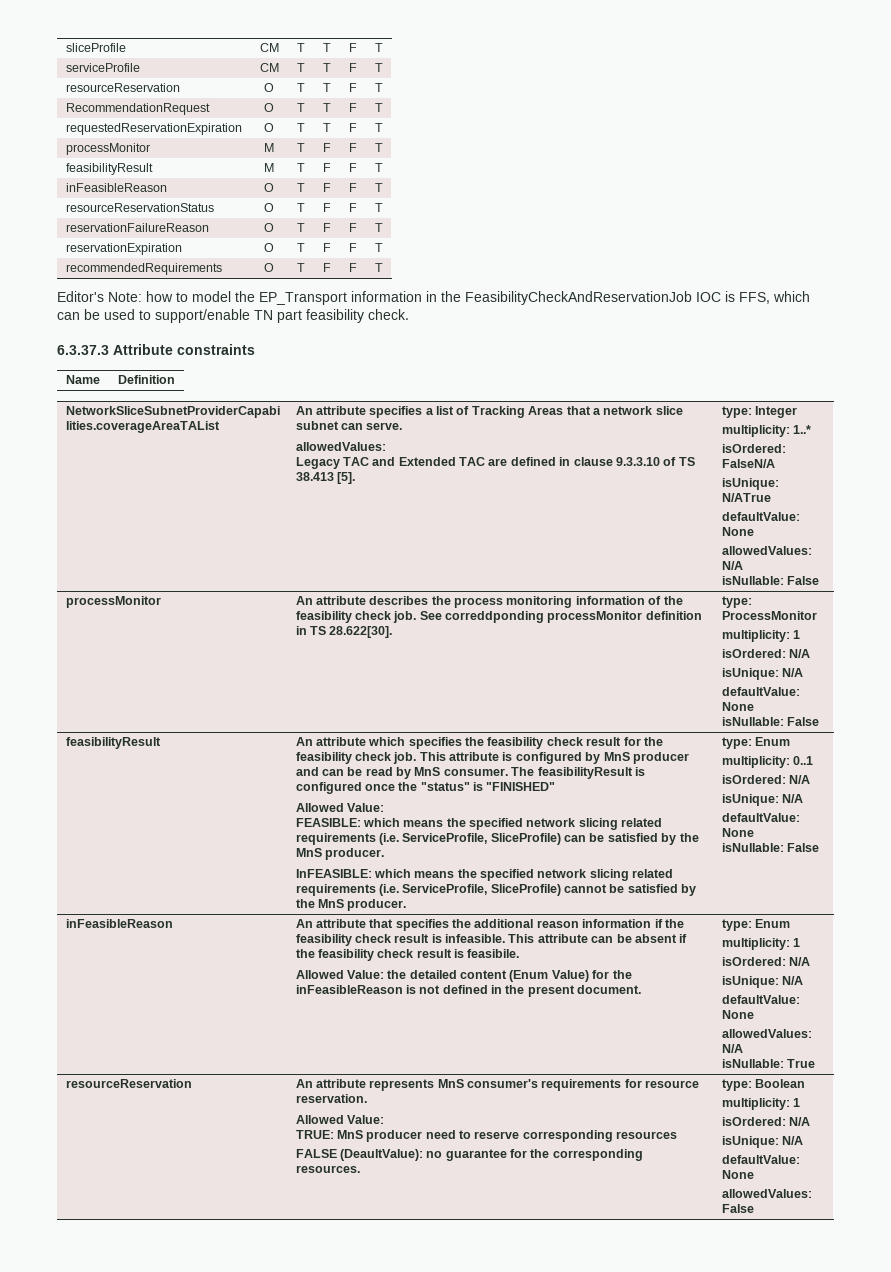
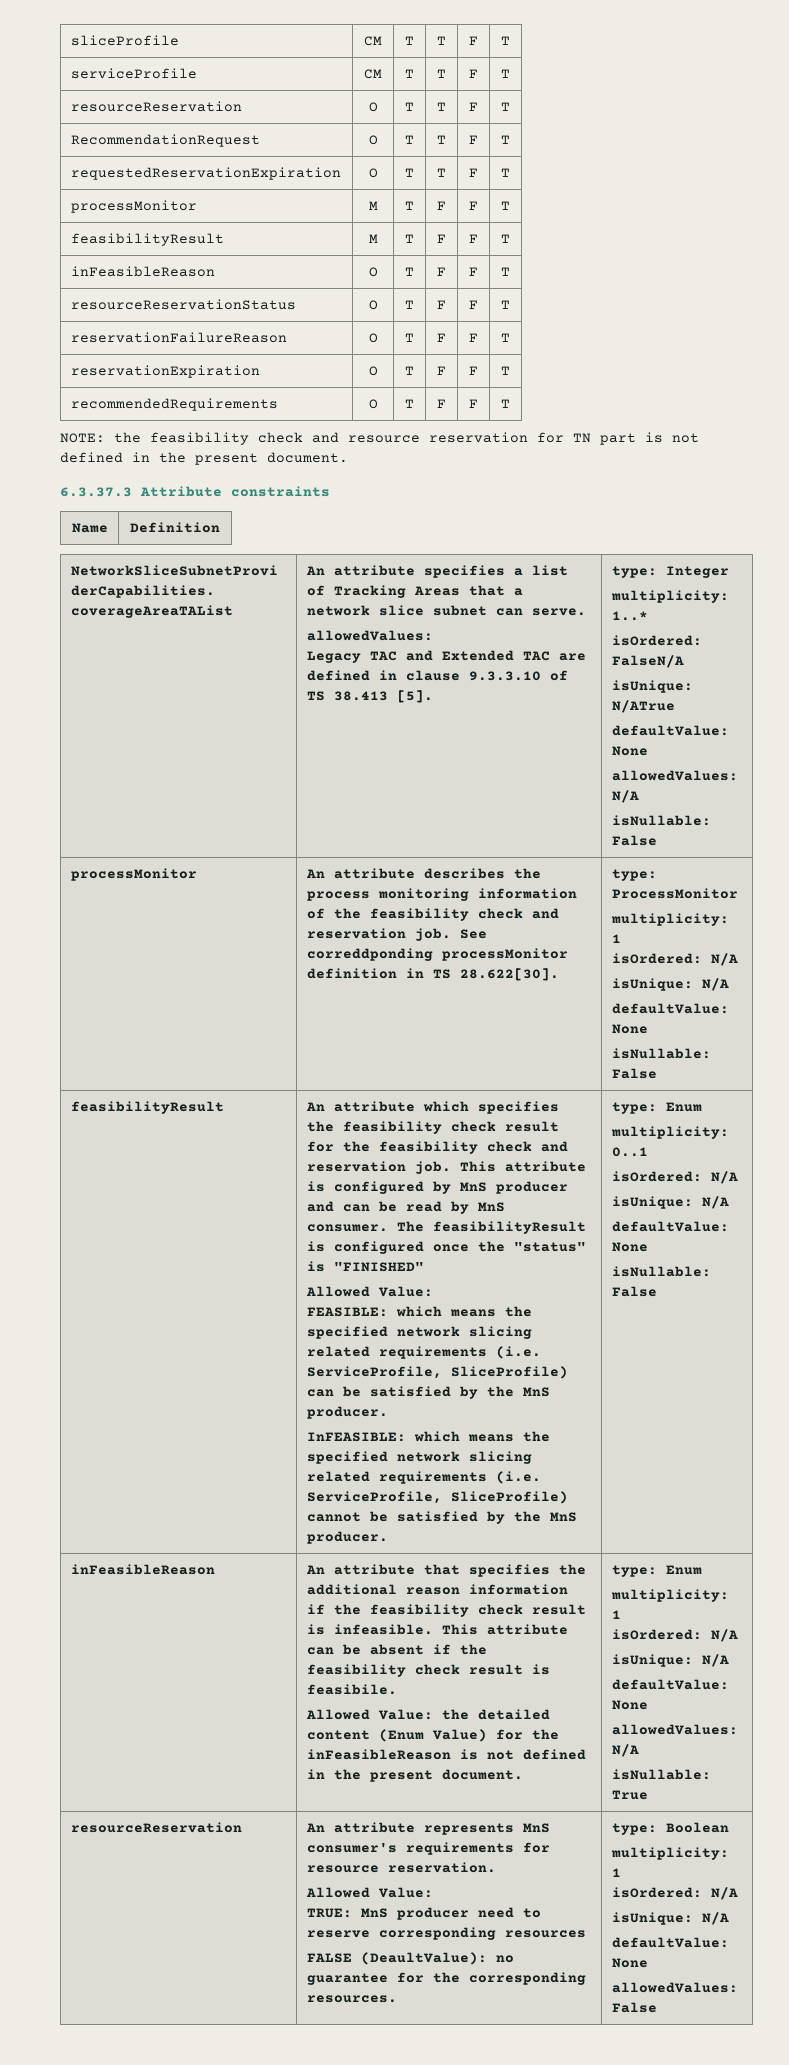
[57,291,810,305] [57,309,409,323] Editor's Note: how to model the EP_Transport information in the FeasibilityCheckAndReservationJob IOC is FFS, which can be used to support/enable TN part feasibility check. -> [60,432,699,445] [60,452,348,465] NOTE: the feasibility check and resource reservation for TN part is not defined in the present document.
(391, 615) none -> [531,908,559,919] [306,928,406,939] and reservation
(391, 756) none -> [540,1141,568,1152] [306,1161,406,1172] and reservation

